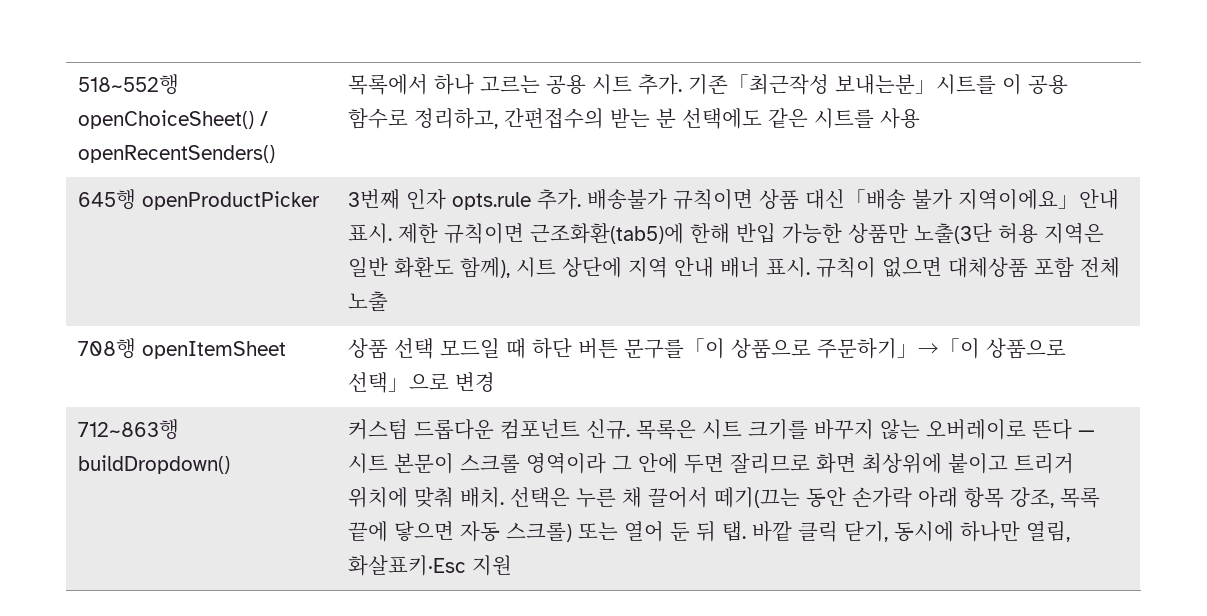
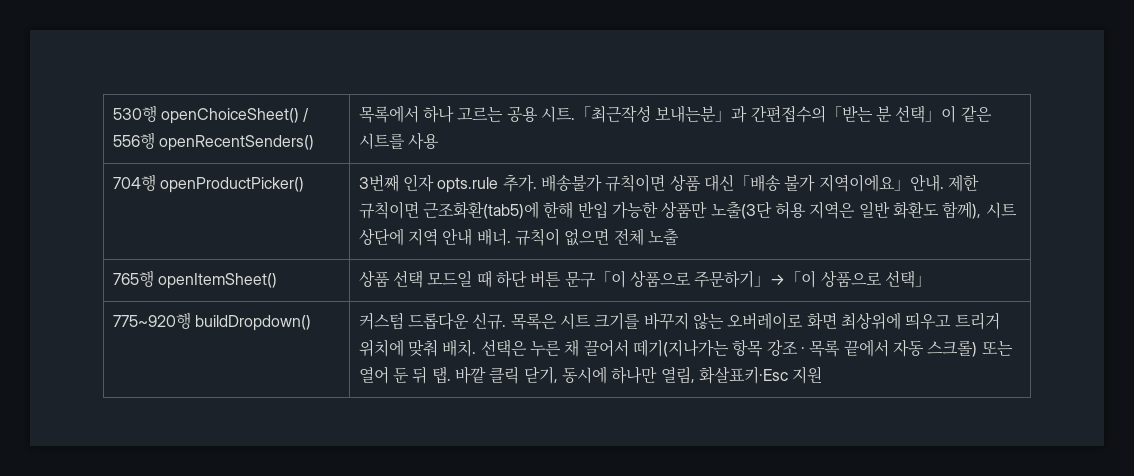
[77,74,179,95] 518~552행 -> [112,105,157,122] 530행
(268, 118) none -> [112,132,155,149] 556행
[591,74,1068,95] [347,108,762,129] 시트 추가. 기존「최근작성 보내는분」시트를 이 공용 함수로 정리하고, 간편접수의 받는 분 선택에도 -> [541,105,957,123] 시트.「최근작성 보내는분」과 간편접수의「받는 분 선택」이
[77,189,320,210] 645행 openProductPicker -> [112,174,305,193] 704행 openProductPicker()
[1078,189,1119,210] [347,223,392,243] 안내 표시. -> [909,174,944,192] 안내.
[719,257,1074,278] 배너 표시. 규칙이 없으면 대체상품 포함 -> [476,228,610,246] 배너. 규칙이 없으면
[77,338,286,359] 708행 openItemSheet -> [112,270,278,289] 765행 openItemSheet()
[623,339,684,359] 문구를 -> [564,271,596,288] 문구
[408,372,495,392] [77,419,179,440] 으로 변경 // 712~863행 -> [112,312,191,329] // 775~920행
[499,419,580,439] 컴포넌트 -> (470, 321) none
[1031,419,1095,440] [347,453,810,474] 뜬다 — 시트 본문이 스크롤 영역이라 그 안에 두면 잘리므로 -> (804, 321) none
[947,453,1008,474] 붙이고 -> [905,313,952,330] 띄우고
[713,487,1100,508] [347,521,454,542] 떼기(끄는 동안 손가락 아래 항목 강조, 목록 끝에 닿으면 -> [633,339,889,357] 떼기(지나가는 항목 강조 · 목록 끝에서

